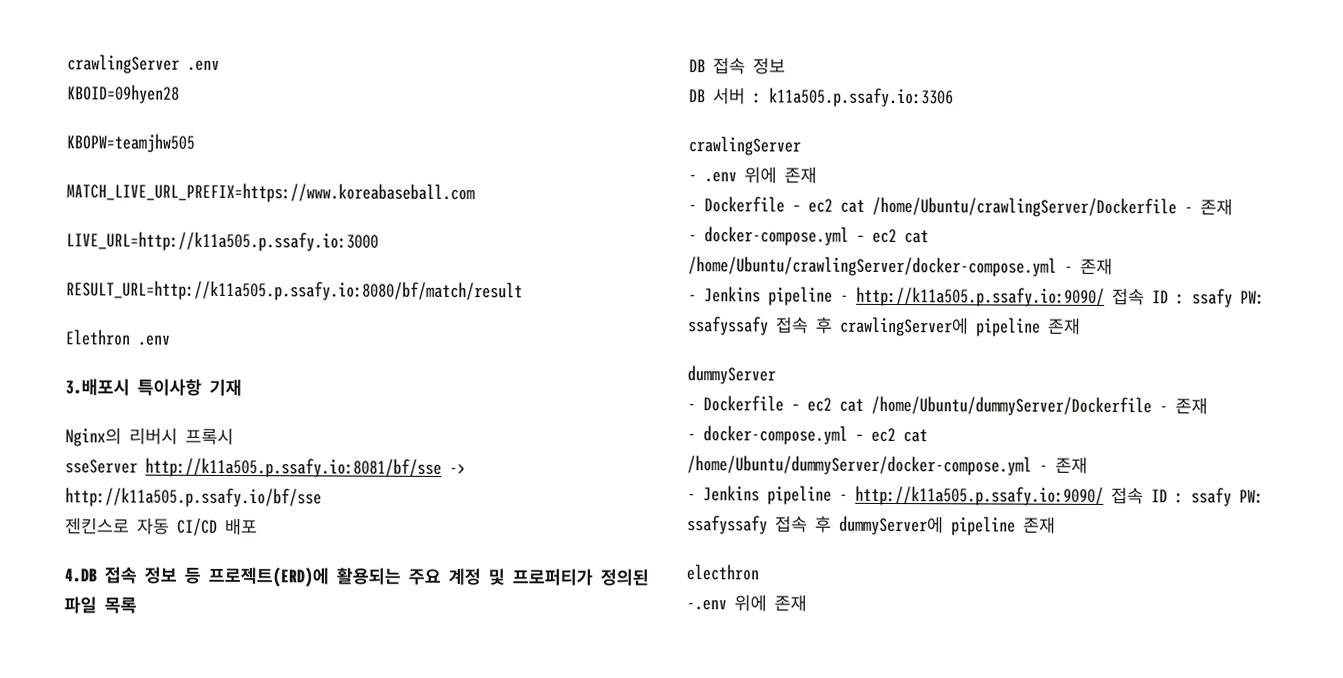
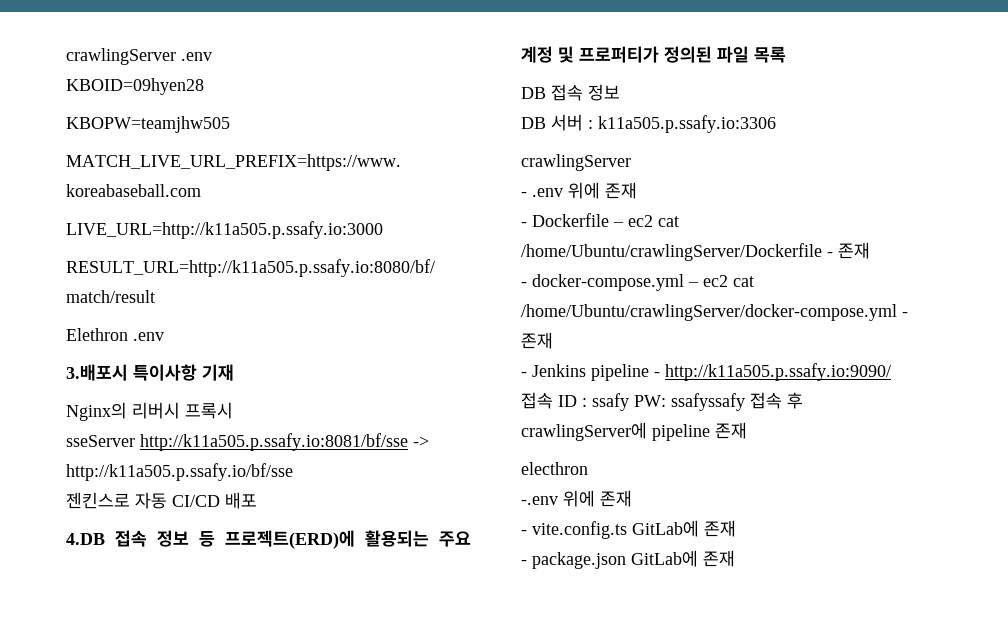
[687,365,776,385] [687,395,1208,417] [687,425,928,445] [687,455,1088,476] [687,485,1264,507] [687,515,1056,536] [686,564,759,581] [686,594,767,612] dummyServer // - Dockerfile – ec2 cat /home/Ubuntu/dummyServer/Dockerfile - 존재 // - docker-compose.yml – ec2 cat /home/Ubuntu/dummyServer/docker-compose.yml - 존재 // - Jenkins pipeline - http://k11a505.p.ssafy.io:9090/ 접속 ID : ssafy PW: ssafyssafy 접속 후 dummyServer에 pipeline 존재 // electhron // -.env 위에 -> [521,462,588,475] [521,490,632,507] [521,520,736,539] [521,550,698,569] electhron // -.env 위에 존재 // - vite.config.ts GitLab에 존재 // - package.json GitLab에

